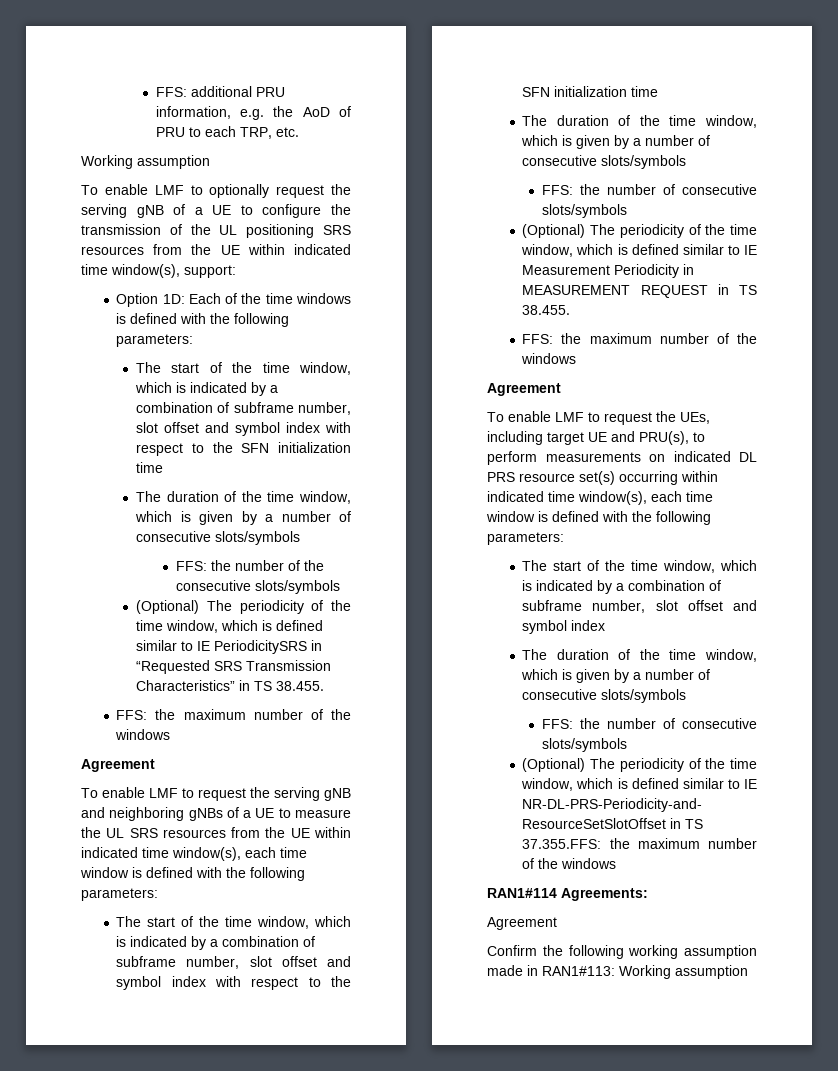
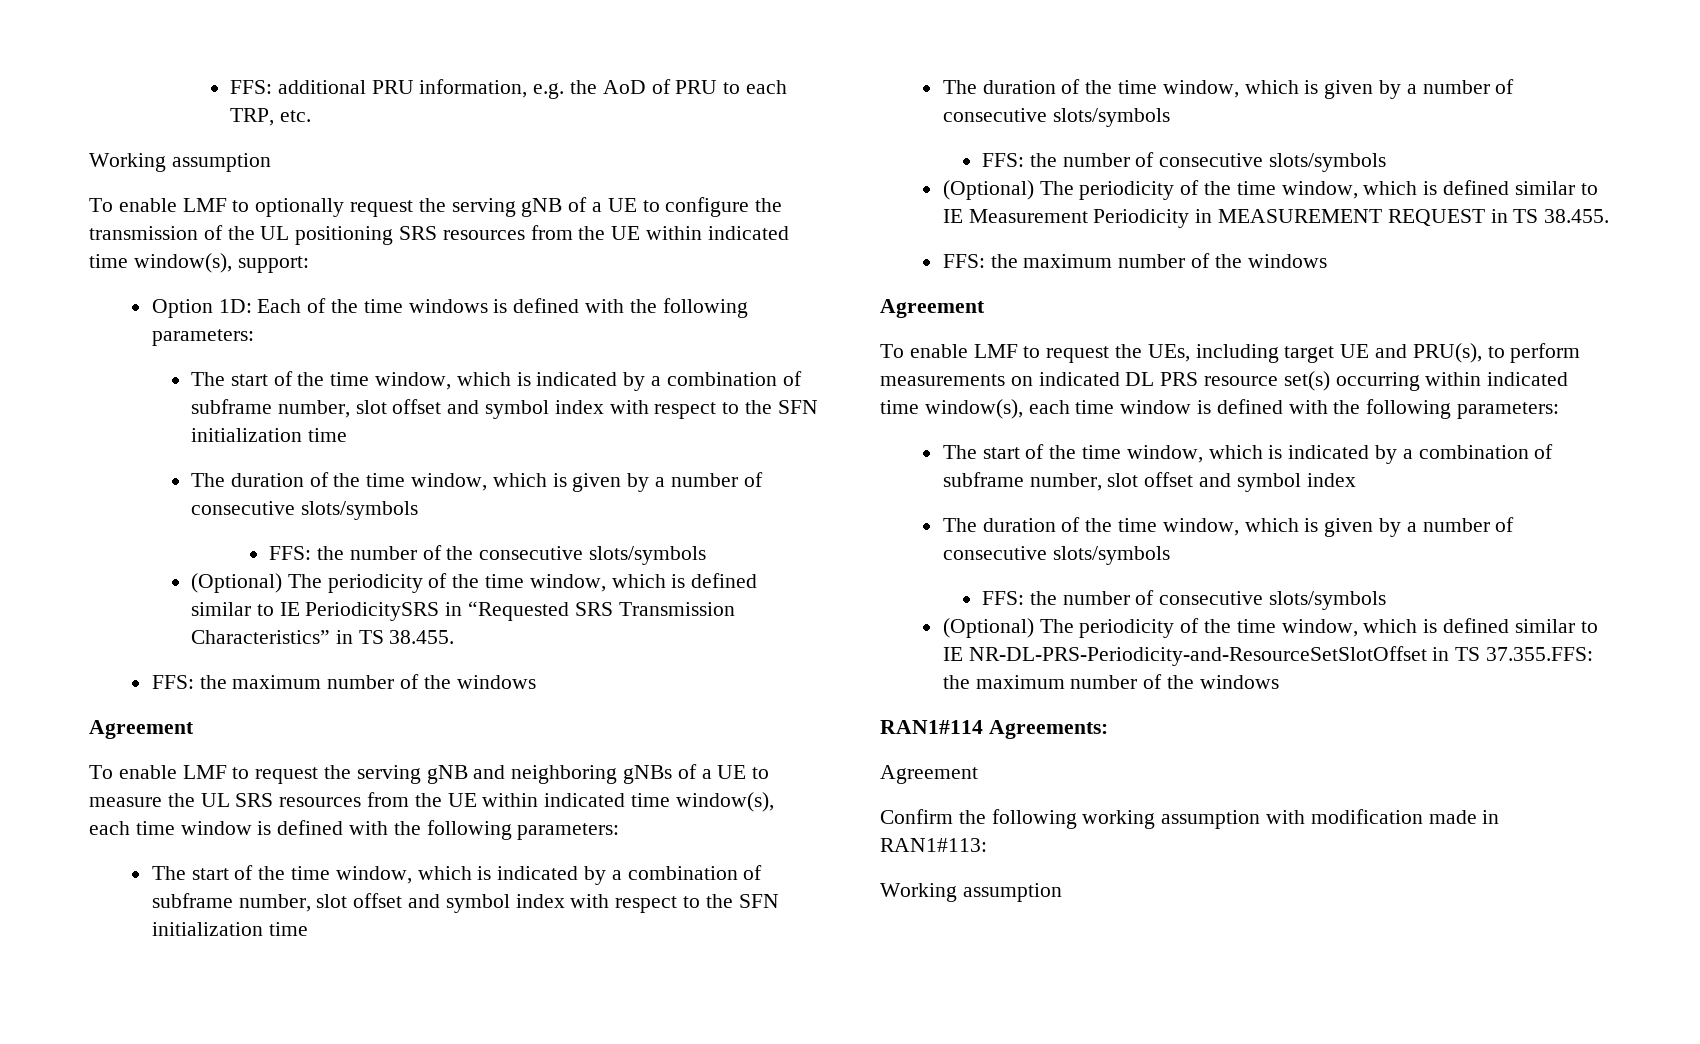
(757, 952) none -> [1266,809,1423,824] with modification
(615, 971) none -> (987, 845) //

